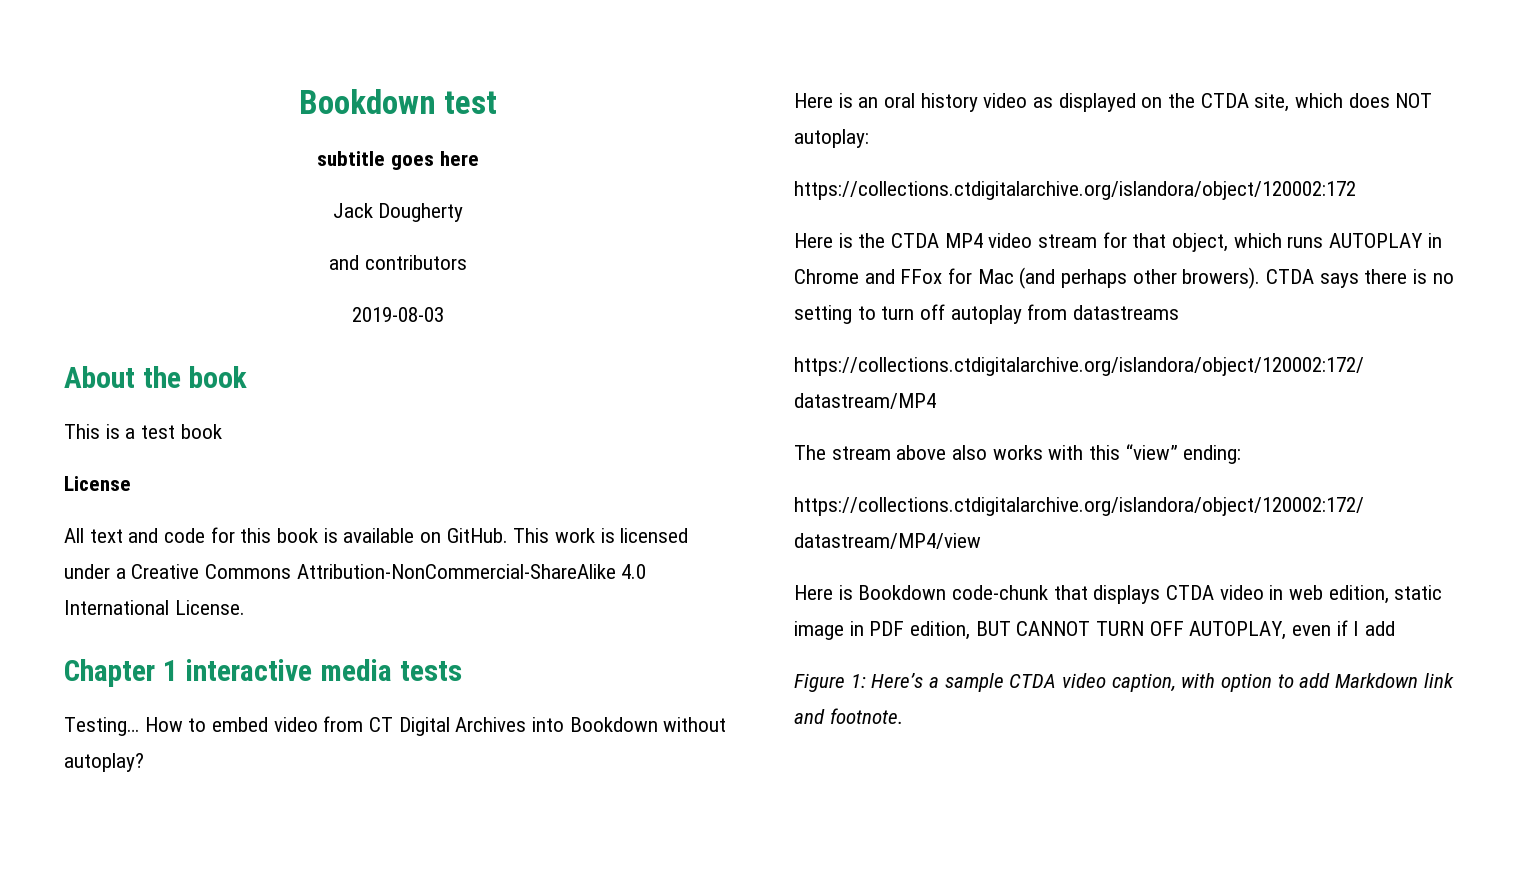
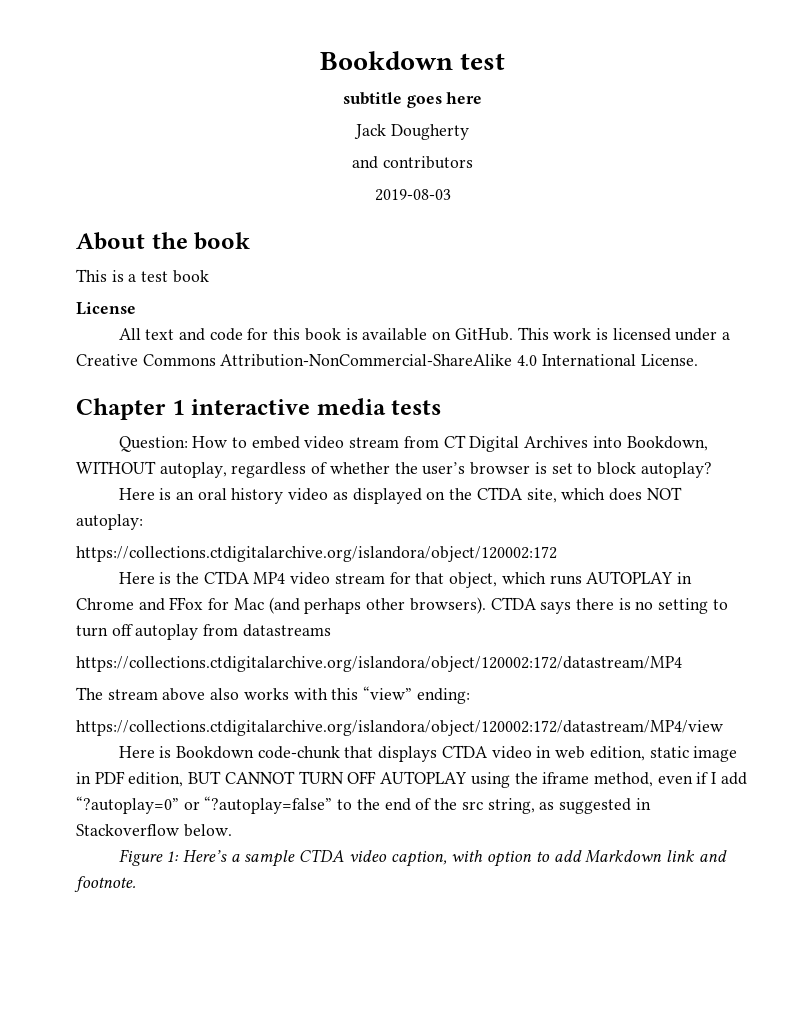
[64,717,139,736] Testing… -> [118,436,188,452] Question:
(318, 724) none -> [349,437,400,448] stream
[569,717,727,732] Bookdown without -> [626,436,708,451] [76,461,636,478] Bookdown, WITHOUT autoplay, regardless of whether the user’s browser is set to block
[1182,267,1261,289] browers). -> [409,597,486,614] browsers).
[1189,621,1287,640] AUTOPLAY, -> [380,771,653,788] AUTOPLAY using the iframe method,
(1396, 628) none -> [76,796,651,814] [76,824,232,837] “?autoplay=0” or “?autoplay=false” to the end of the src string, as suggested in Stackoverflow below.

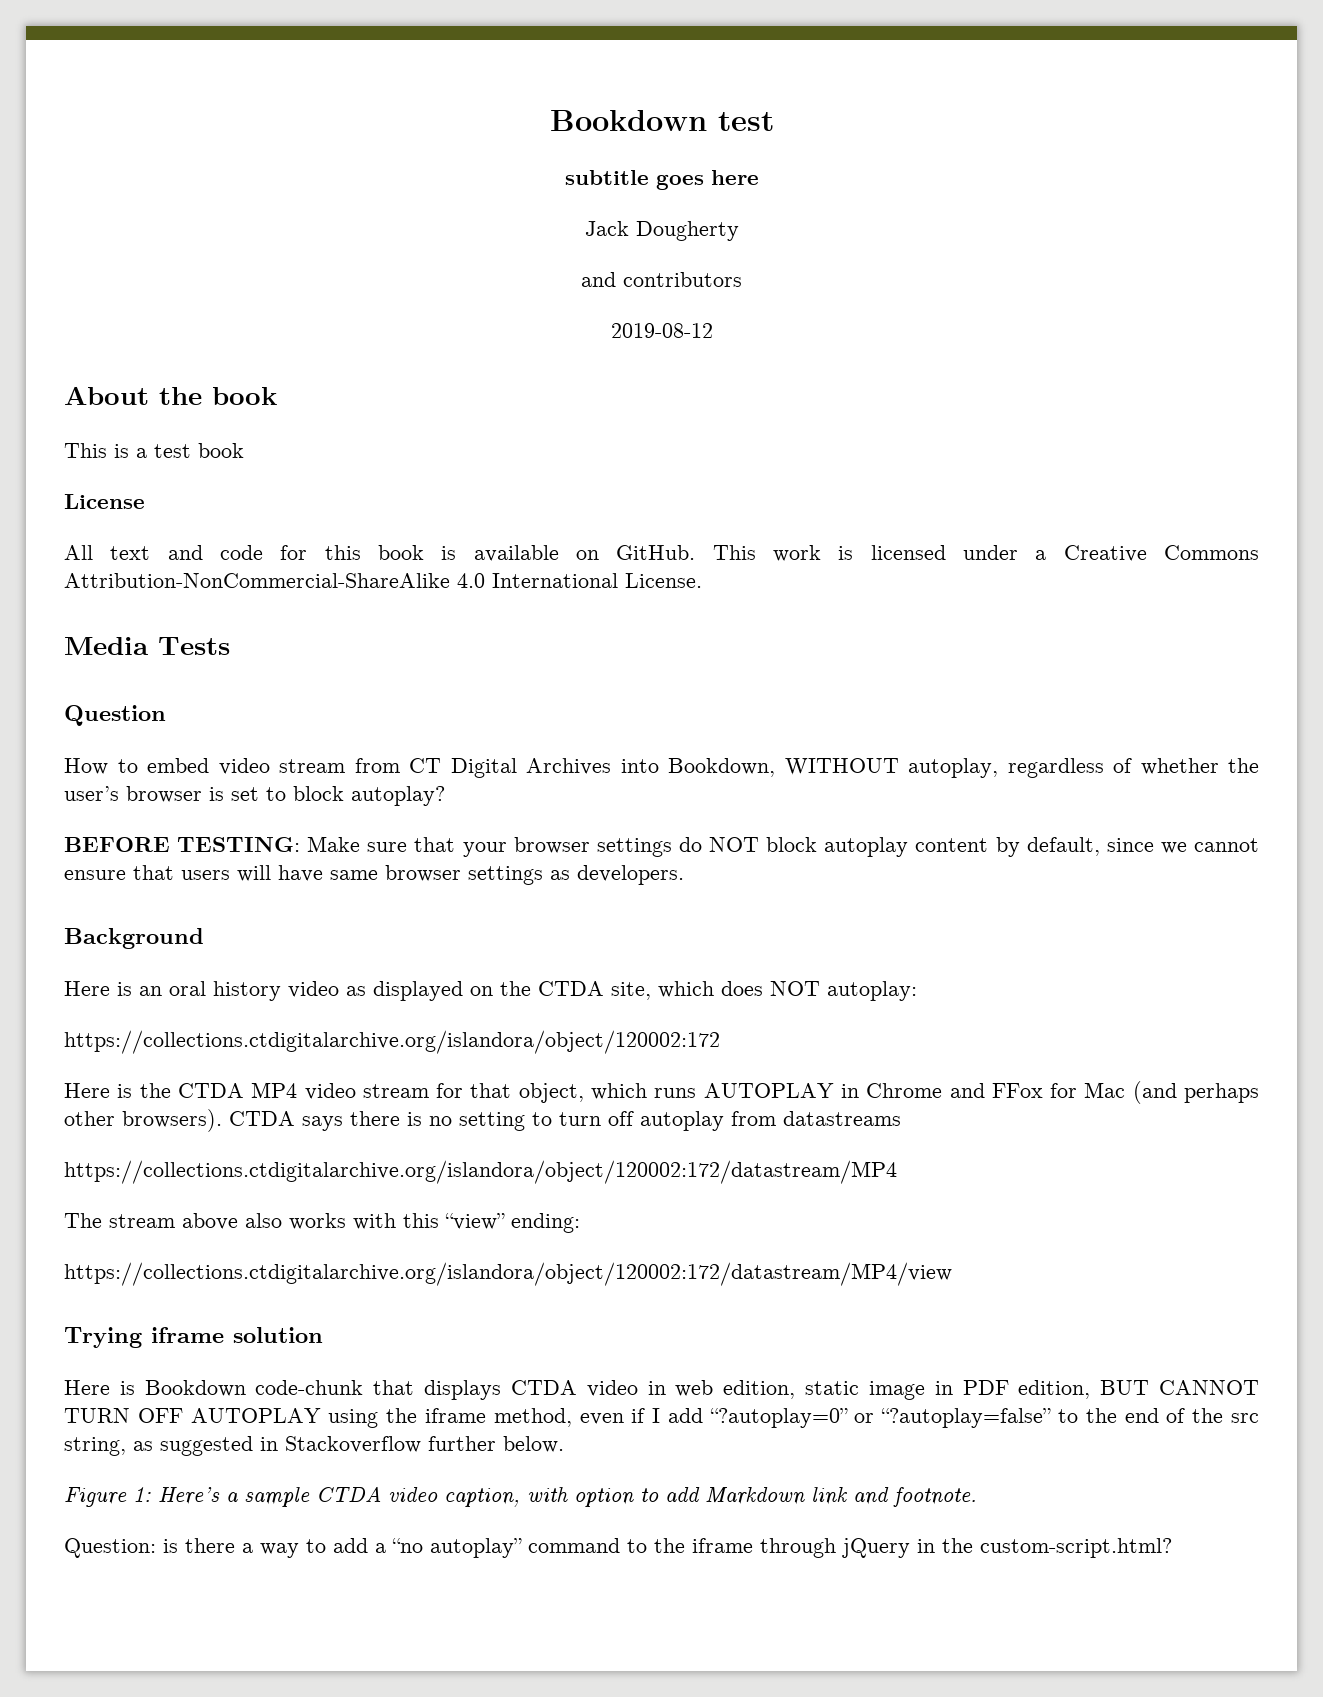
[374,189,451,201] 2019-08-03 -> [610,323,713,338] 2019-08-12
[76,398,442,420] [118,436,188,452] Chapter 1 interactive media tests // Question: -> [64,637,230,655] [64,705,166,726] Media Tests // Question //
(712, 470) none -> [64,836,1259,857] [64,865,684,885] [64,928,204,949] // BEFORE TESTING: Make sure that your browser settings do NOT block autoplay content by default, since we cannot ensure that users will have same browser settings as developers. // Background
(723, 728) none -> [64,1327,323,1348] // Trying iframe solution
(179, 830) none -> [428,1436,496,1451] further
(136, 884) none -> [64,1538,1172,1558] // Question: is there a way to add a “no autoplay” command to the iframe through jQuery in the custom-script.html?

